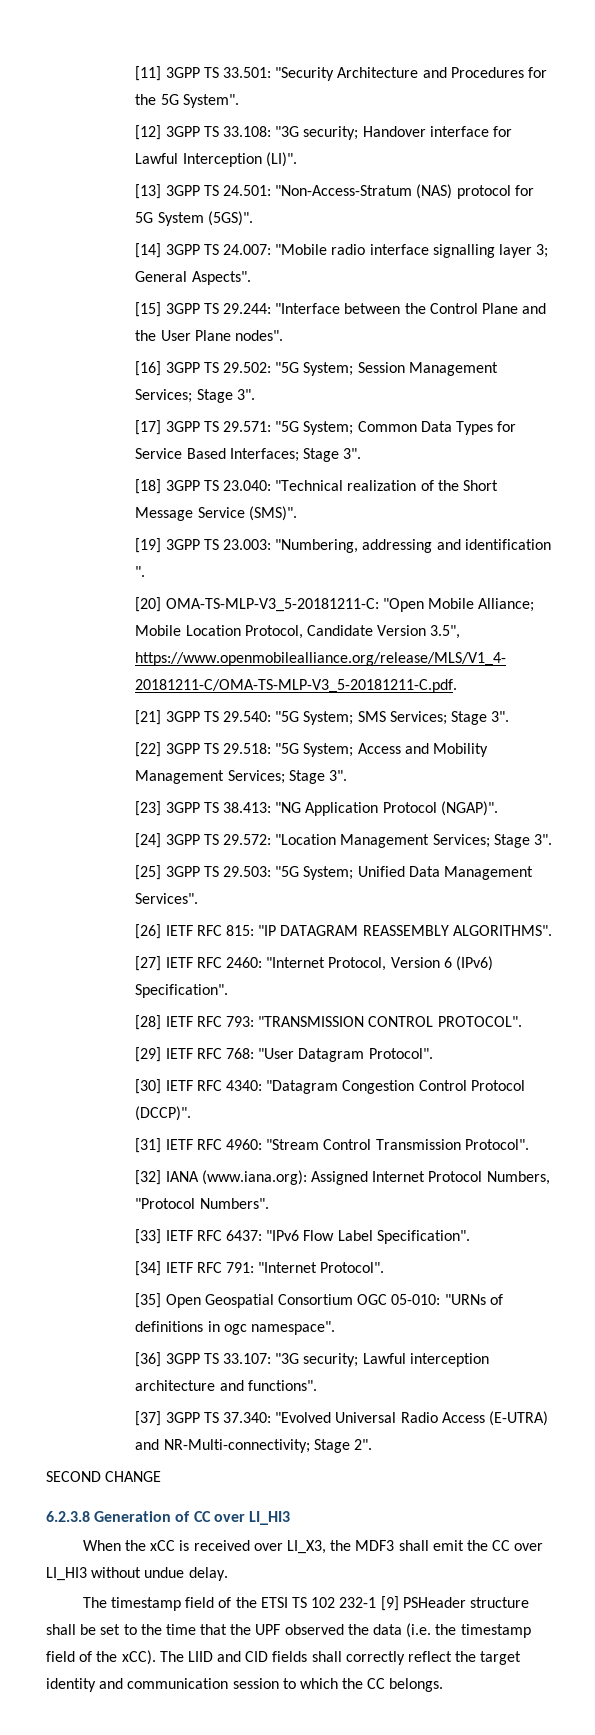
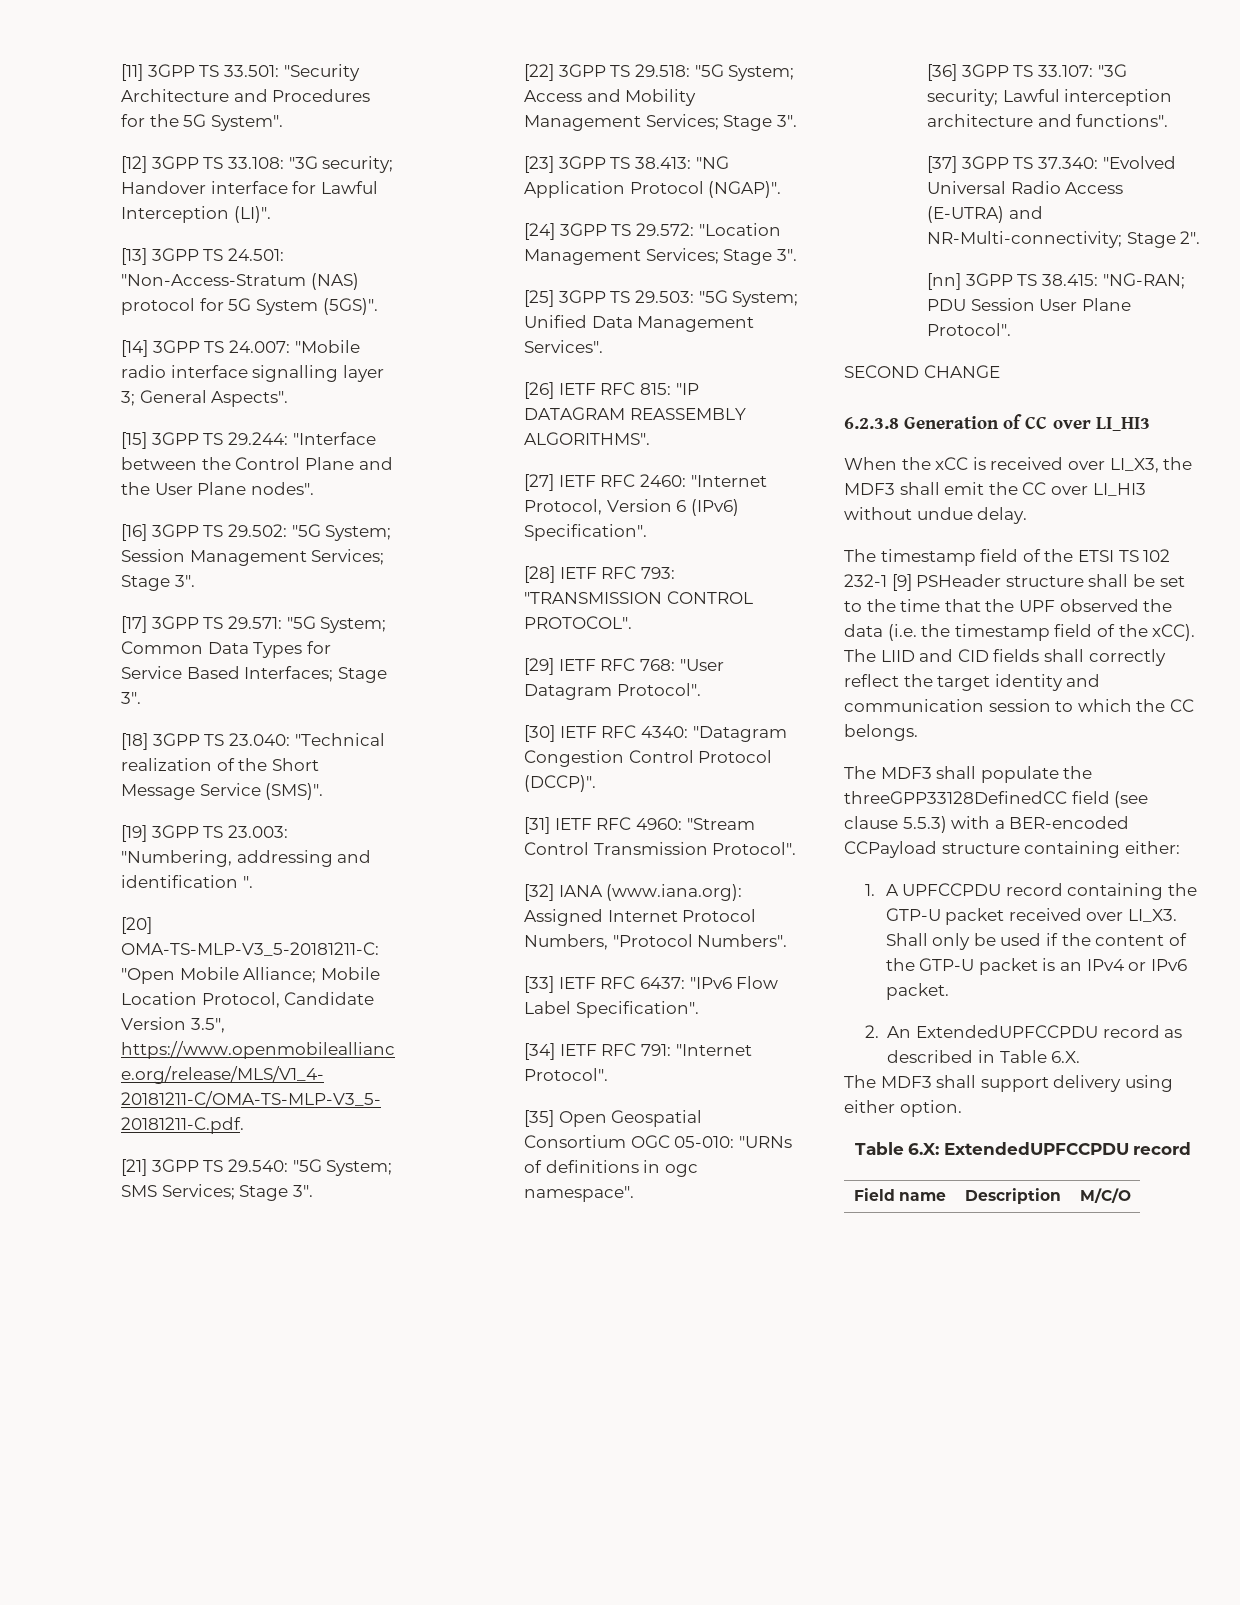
(372, 1444) none -> [927,273,1185,290] [927,298,1132,311] [927,323,1012,336] // [nn] 3GPP TS 38.415: "NG-RAN; PDU Session User Plane Protocol".
(444, 1685) none -> [844,766,1093,783] [844,791,1149,808] [844,816,1130,833] [844,841,1180,858] [864,883,1197,900] [885,908,1177,925] [885,933,1187,950] [885,958,1187,975] [885,983,949,1000] [864,1025,1183,1038] [887,1050,1081,1063] [844,1075,1173,1092] [844,1100,962,1117] [854,1142,1192,1155] [853,1188,947,1201] [965,1188,1061,1204] [1079,1188,1131,1203] // The MDF3 shall populate the threeGPP33128DefinedCC field (see clause 5.5.3) with a BER-encoded CCPayload structure containing either: // 1. A UPFCCPDU record containing the GTP-U packet received over LI_X3. Shall only be used if the content of the GTP-U packet is an IPv4 or IPv6 packet. // 2. An ExtendedUPFCCPDU record as described in Table 6.X. // The MDF3 shall support delivery using either option. // Table 6.X: ExtendedUPFCCPDU record // Field name | Description | M/C/O

